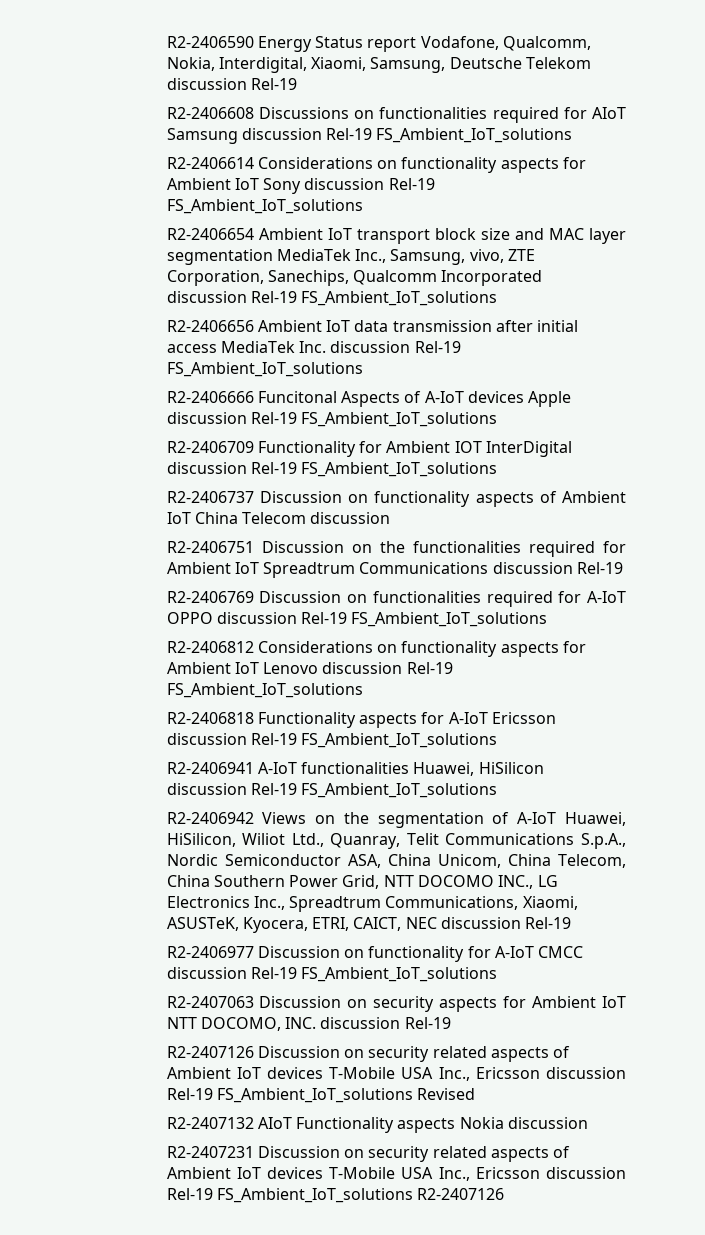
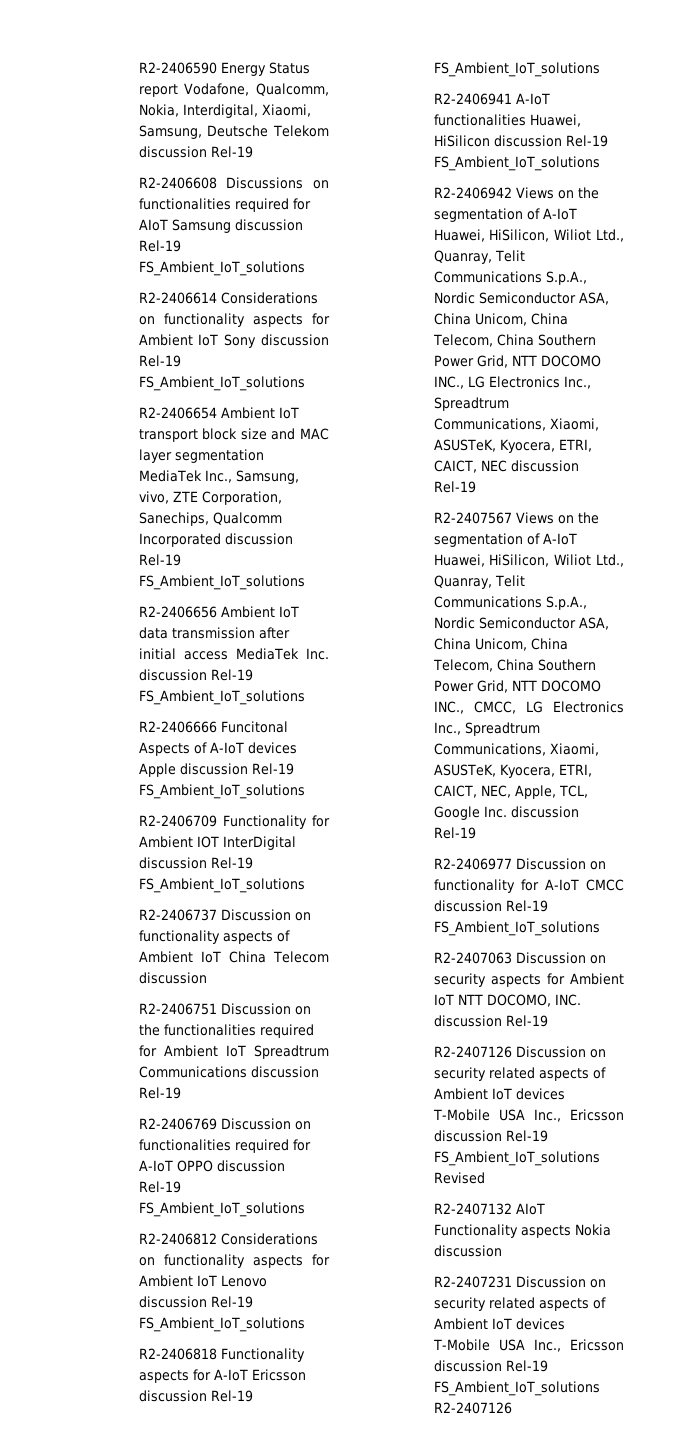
(572, 923) none -> [433,512,599,524] [433,533,577,547] [433,554,624,567] [433,575,525,589] [433,596,587,610] [433,617,609,630] [433,638,568,651] [432,659,596,672] [433,680,601,693] [433,701,624,714] [433,722,540,736] [433,743,599,756] [433,764,592,778] [433,785,588,799] [433,806,579,820] [433,827,476,839] // R2-2407567 Views on the segmentation of A-IoT Huawei, HiSilicon, Wiliot Ltd., Quanray, Telit Communications S.p.A., Nordic Semiconductor ASA, China Unicom, China Telecom, China Southern Power Grid, NTT DOCOMO INC., CMCC, LG Electronics Inc., Spreadtrum Communications, Xiaomi, ASUSTeK, Kyocera, ETRI, CAICT, NEC, Apple, TCL, Google Inc. discussion Rel-19

